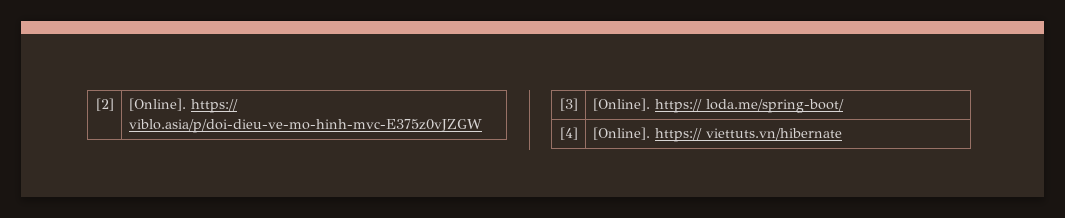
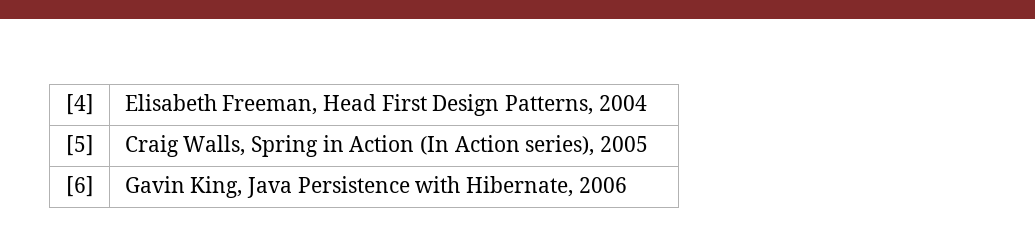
[96,98,115,111] [128,98,238,113] [128,119,482,133] [560,98,579,111] [592,98,844,113] [560,127,579,140] [592,127,842,142] [2] | [Online]. https:// viblo.asia/p/doi-dieu-ve-mo-hinh-mvc-E375z0vJZGW // [3] | [Online]. https:// loda.me/spring-boot/ // [4] | [Online]. https:// viettuts.vn/hibernate -> [66,94,95,115] [124,94,647,116] [66,135,95,156] [124,135,648,157] [66,176,95,197] [124,176,627,198] [4] | Elisabeth Freeman, Head First Design Patterns, 2004 // [5] | Craig Walls, Spring in Action (In Action series), 2005 // [6] | Gavin King, Java Persistence with Hibernate, 2006

